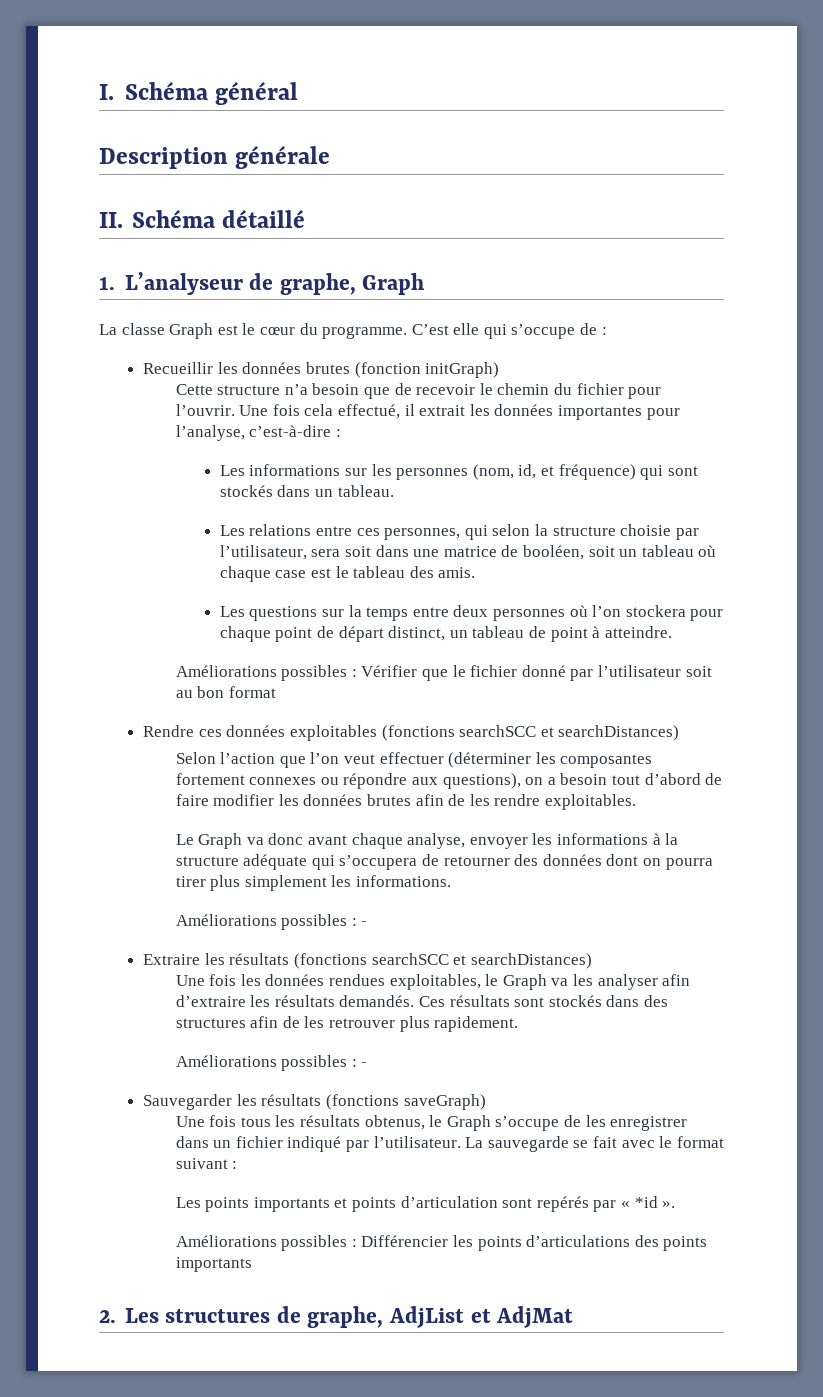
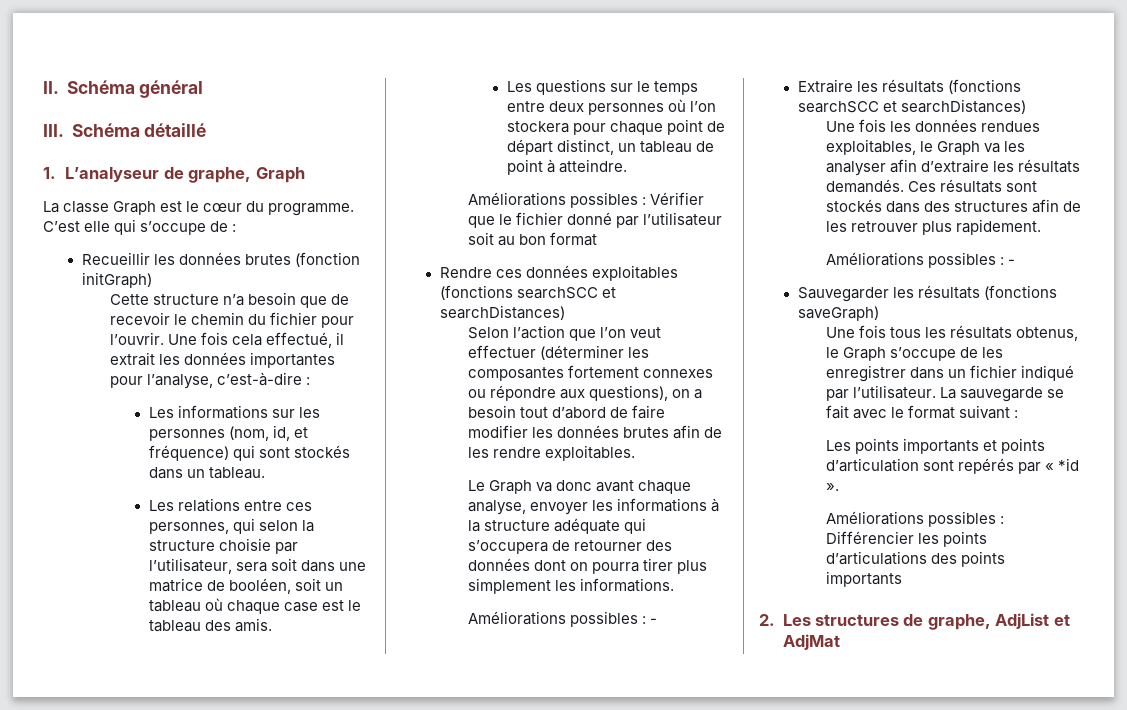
[99,84,114,100] I. -> [43,81,59,94] II.
[99,145,331,169] [99,212,123,228] Description générale // II. -> [43,124,64,137] III.
[348,605,362,617] la -> [636,81,650,92] le

